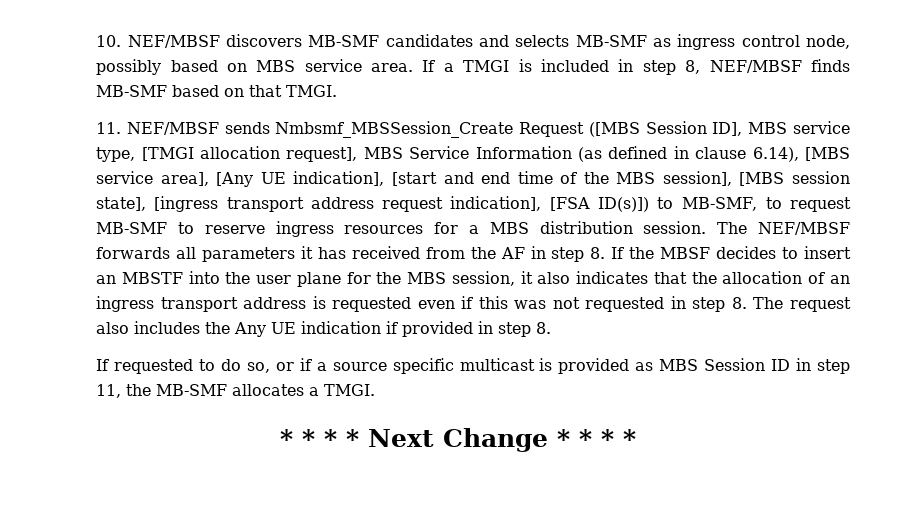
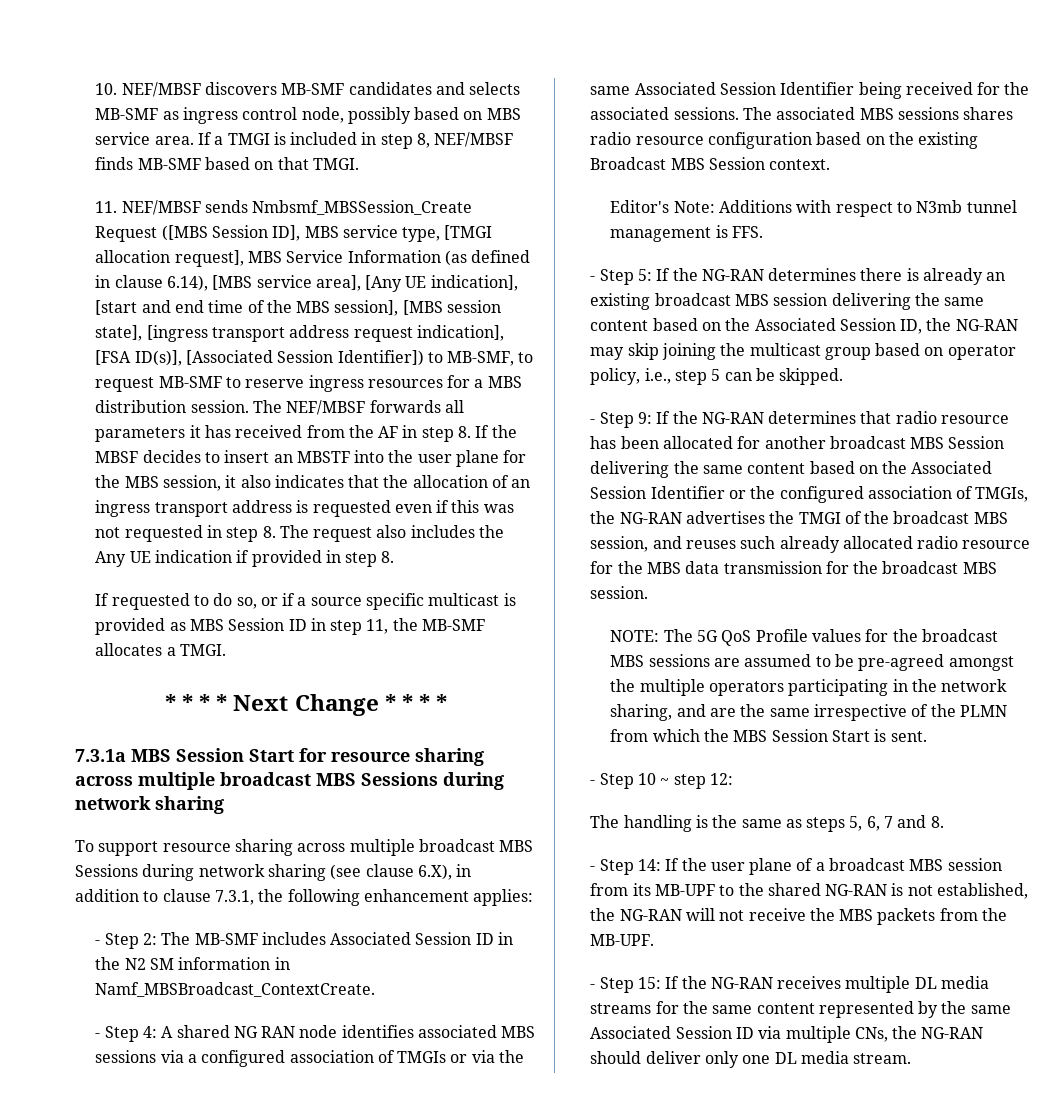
[597,197,649,212] ID(s)]) -> [134,350,424,366] ID(s)], [Associated Session Identifier])
(636, 438) none -> [75,748,484,766] [75,772,504,790] [75,796,224,814] [75,839,534,856] [75,864,472,881] [75,889,534,906] [95,932,514,949] [95,957,290,970] [95,982,376,997] [95,1025,536,1042] [95,1050,525,1067] [590,82,1030,99] [590,107,1014,120] [590,132,979,149] [590,157,831,170] [610,200,1017,217] [610,225,764,242] [590,268,1006,285] [590,293,985,310] [590,318,1018,334] [590,343,1016,360] [590,368,844,385] [590,411,1010,428] [590,436,1005,449] [590,461,993,478] [590,486,1029,503] [590,511,1008,524] [590,536,1031,553] [590,561,997,574] [590,586,649,599] [610,629,999,646] [610,654,1014,671] [610,679,1008,696] [610,704,1008,721] [610,729,927,742] [590,773,733,789] [590,815,944,832] [590,858,1002,875] [590,883,1029,899] [590,908,1008,925] [590,934,655,946] [590,976,990,993] [590,1001,1011,1018] [590,1026,984,1043] [590,1051,912,1068] // 7.3.1a MBS Session Start for resource sharing across multiple broadcast MBS Sessions during network sharing // To support resource sharing across multiple broadcast MBS Sessions during network sharing (see clause 6.X), in addition to clause 7.3.1, the following enhancement applies: // - Step 2: The MB-SMF includes Associated Session ID in the N2 SM information in Namf_MBSBroadcast_ContextCreate. // - Step 4: A shared NG RAN node identifies associated MBS sessions via a configured association of TMGIs or via the same Associated Session Identifier being received for the associated sessions. The associated MBS sessions shares radio resource configuration based on the existing Broadcast MBS Session context. // Editor's Note: Additions with respect to N3mb tunnel management is FFS. // - Step 5: If the NG-RAN determines there is already an existing broadcast MBS session delivering the same content based on the Associated Session ID, the NG-RAN may skip joining the multicast group based on operator policy, i.e., step 5 can be skipped. // - Step 9: If the NG-RAN determines that radio resource has been allocated for another broadcast MBS Session delivering the same content based on the Associated Session Identifier or the configured association of TMGIs, the NG-RAN advertises the TMGI of the broadcast MBS session, and reuses such already allocated radio resource for the MBS data transmission for the broadcast MBS session. // NOTE: The 5G QoS Profile values for the broadcast MBS sessions are assumed to be pre-agreed amongst the multiple operators participating in the network sharing, and are the same irrespective of the PLMN from which the MBS Session Start is sent. // - Step 10 ~ step 12: // The handling is the same as steps 5, 6, 7 and 8. // - Step 14: If the user plane of a broadcast MBS session from its MB-UPF to the shared NG-RAN is not established, the NG-RAN will not receive the MBS packets from the MB-UPF. // - Step 15: If the NG-RAN receives multiple DL media streams for the same content represented by the same Associated Session ID via multiple CNs, the NG-RAN should deliver only one DL media stream.

